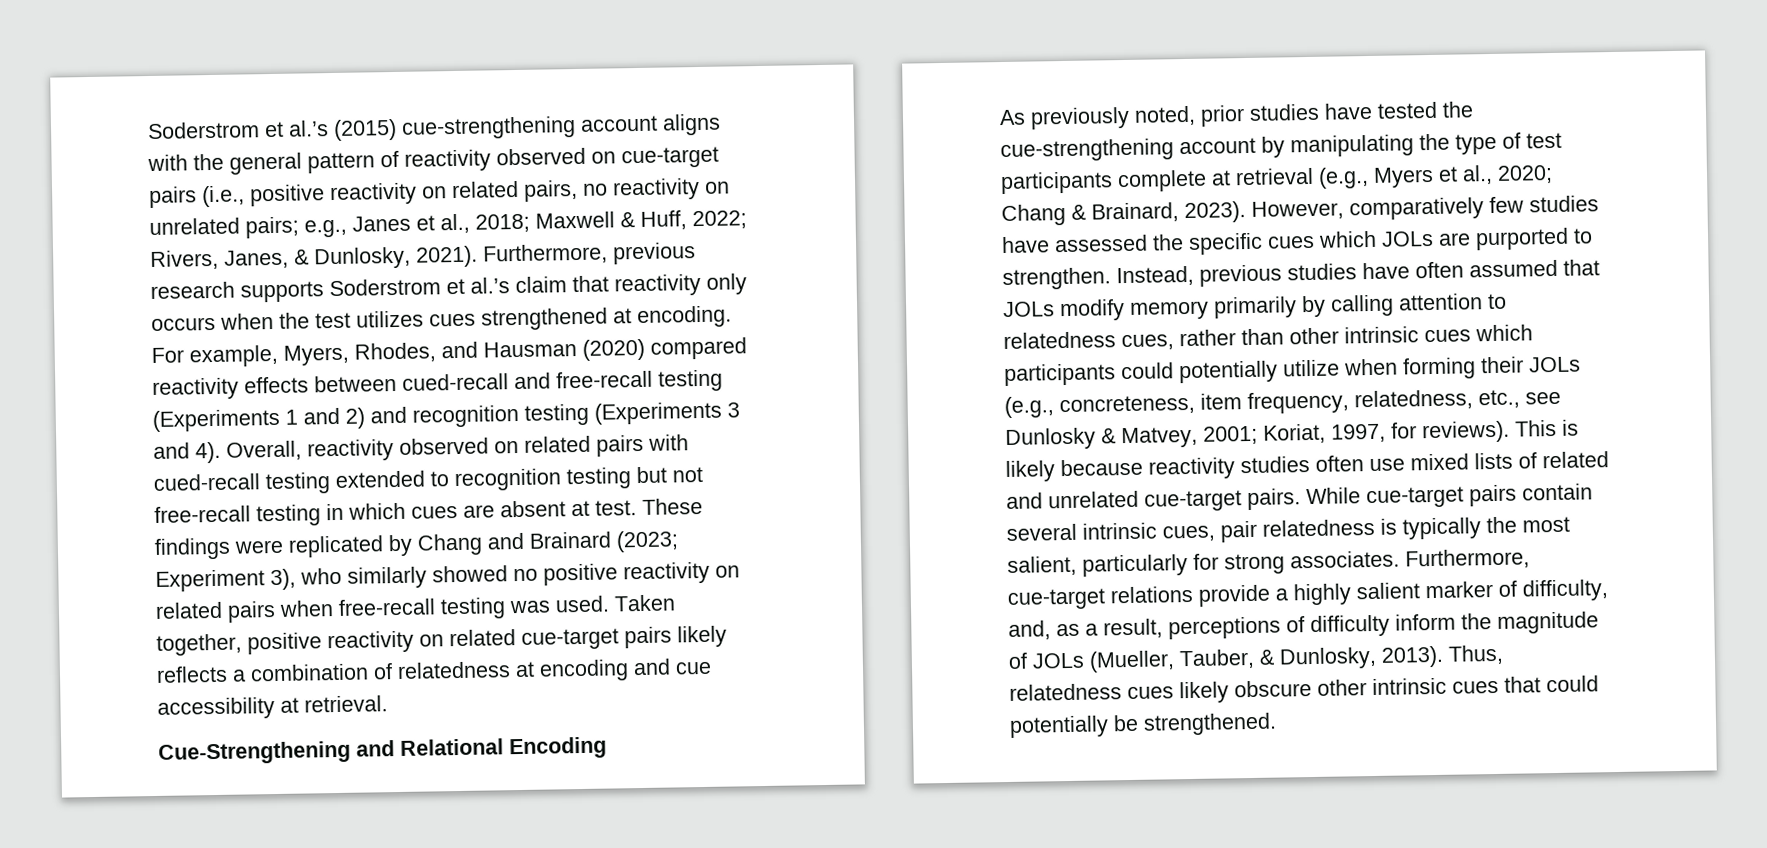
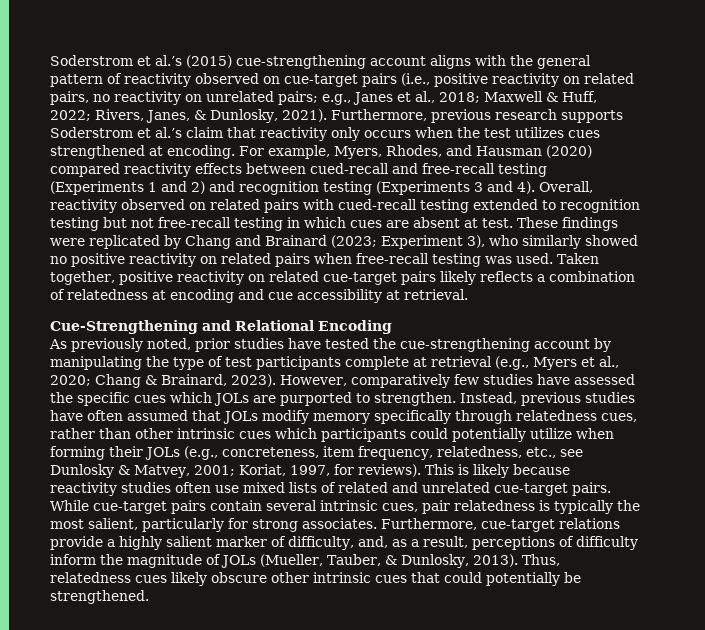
[1213,293,1507,319] primarily by calling attention to -> [374,410,512,424] specifically through

